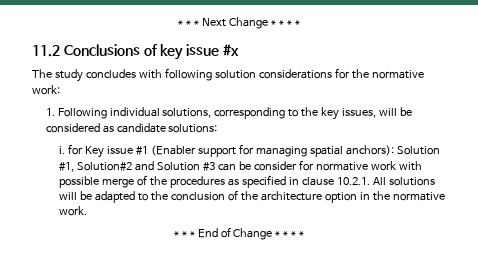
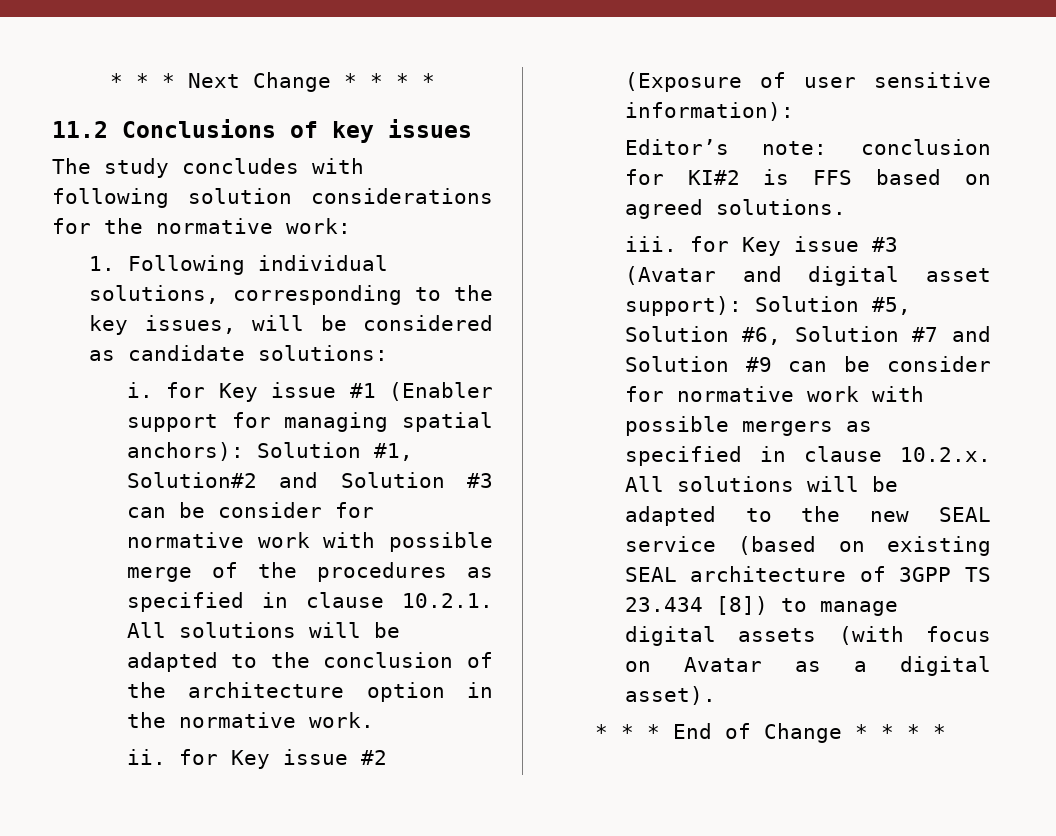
[186,44,239,56] issue #x -> [388,119,472,138] issues
(88, 211) none -> [126,749,387,769] [624,72,991,92] [624,102,794,121] [624,139,991,155] [624,169,991,185] [624,199,846,219] [624,236,898,256] [624,266,991,286] [624,296,911,316] [624,326,991,345] [624,356,991,372] [624,386,924,402] [624,416,872,436] [624,446,991,466] [624,476,898,492] [624,506,991,526] [624,536,991,556] [624,566,991,582] [624,596,898,616] [624,626,991,646] [624,656,991,676] [624,686,716,705] // ii. for Key issue #2 (Exposure of user sensitive information): // Editor’s note: conclusion for KI#2 is FFS based on agreed solutions. // iii. for Key issue #3 (Avatar and digital asset support): Solution #5, Solution #6, Solution #7 and Solution #9 can be consider for normative work with possible mergers as specified in clause 10.2.x. All solutions will be adapted to the new SEAL service (based on existing SEAL architecture of 3GPP TS 23.434 [8]) to manage digital assets (with focus on Avatar as a digital asset).

